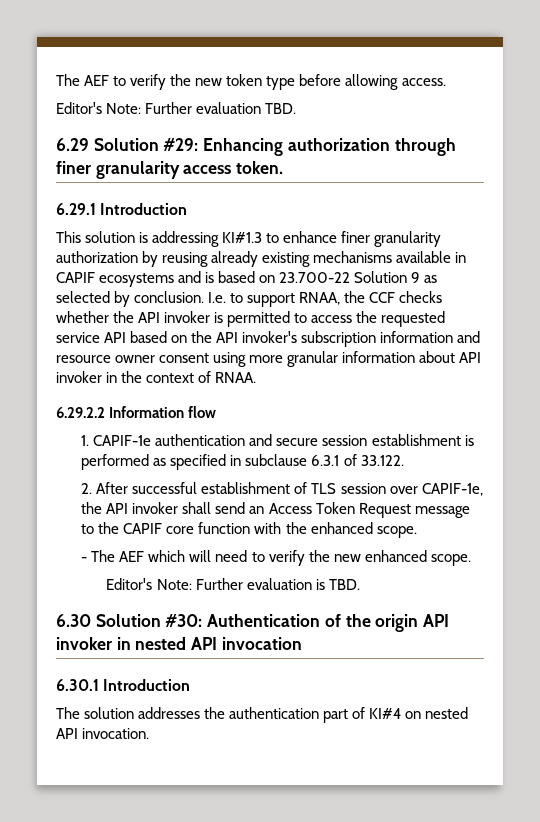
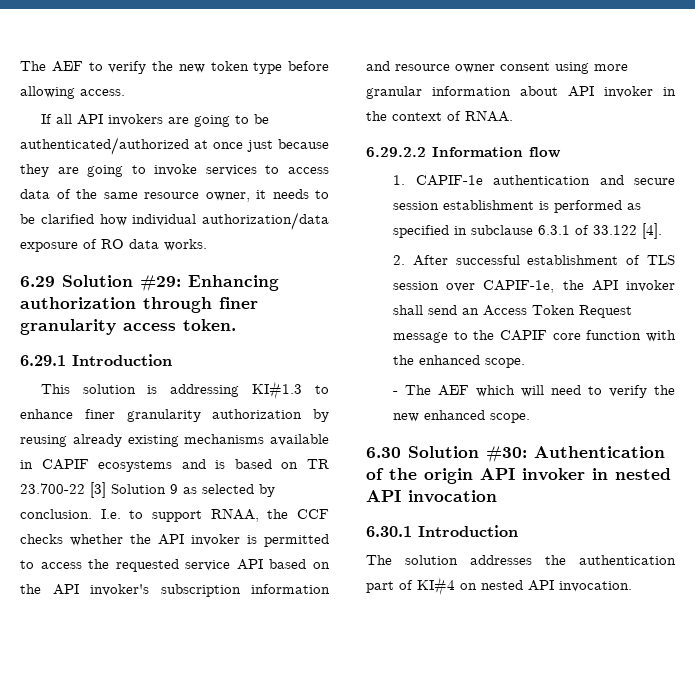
[56,102,297,114] Editor's Note: Further evaluation TBD. -> [40,114,269,127] [20,137,329,155] [20,164,329,177] [20,189,329,202] [20,212,329,230] [20,239,207,252] If all API invokers are going to be authenticated/authorized at once just because they are going to invoke services to access data of the same resource owner, it needs to be clarified how individual authorization/data exposure of RO data works.
[279,272,351,283] 23.700-22 -> [307,459,329,469] [20,482,106,498] TR 23.700-22 [3]
[360,455,404,466] 33.122. -> [593,223,663,239] 33.122 [4].
[106,578,360,590] // Editor's Note: Further evaluation is TBD. -> (531, 418) none

